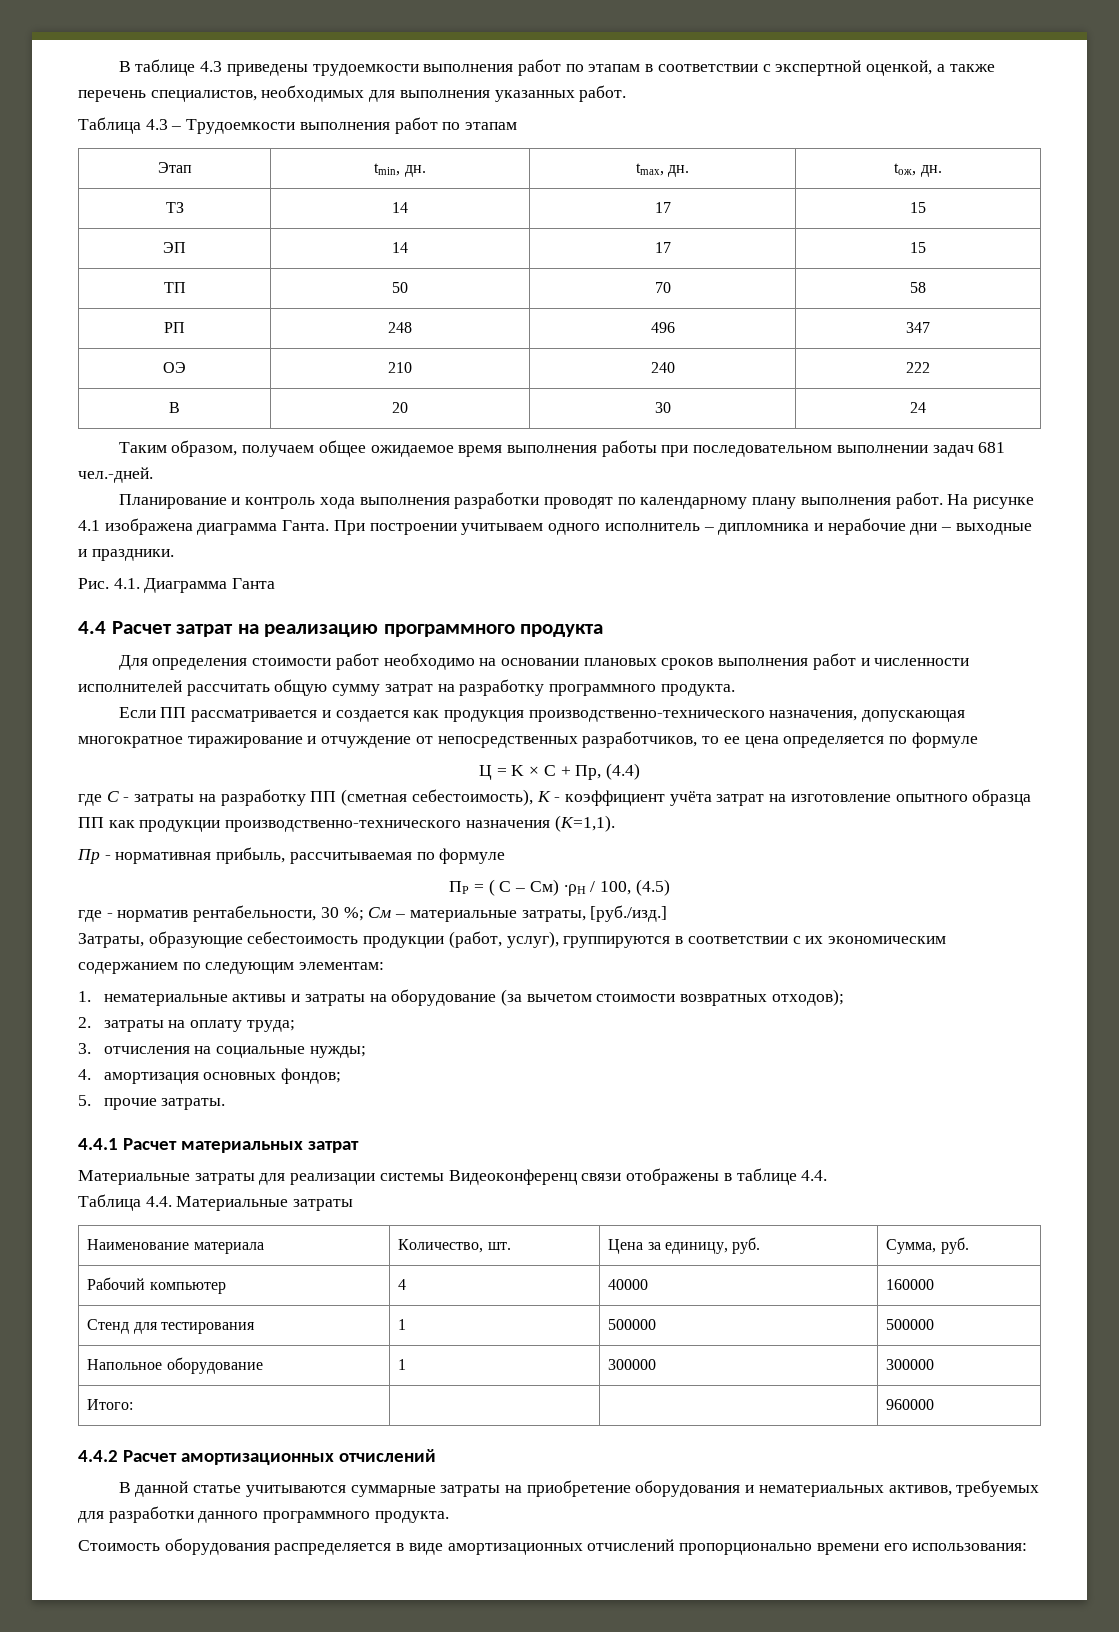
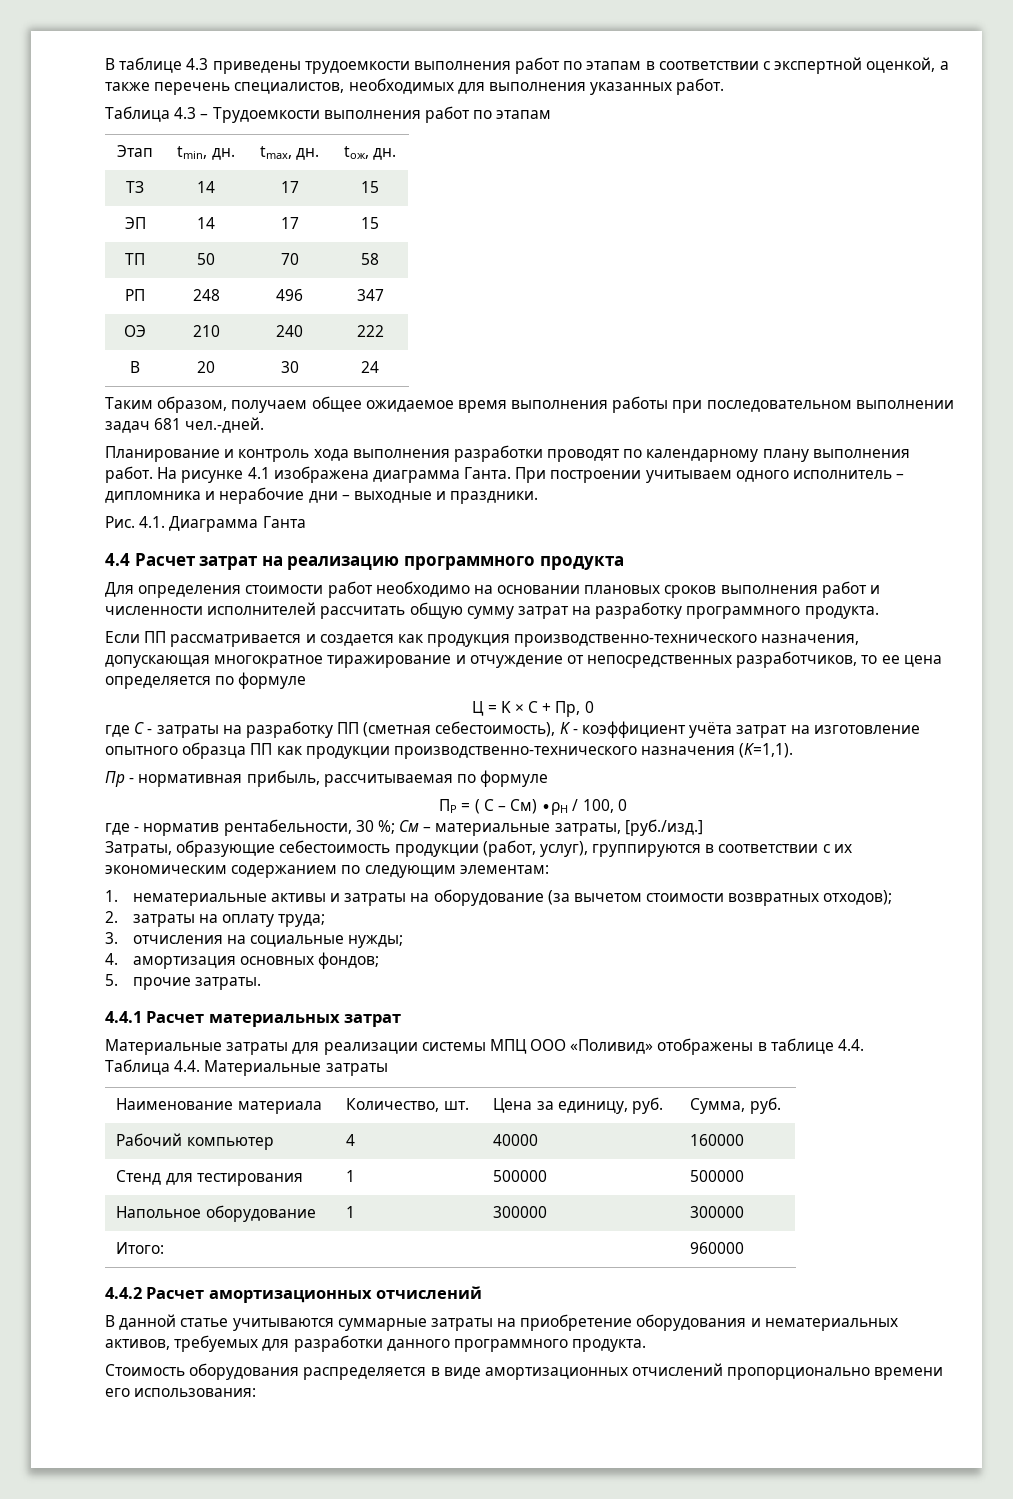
[606,763,641,780] (4.4) -> [584,701,594,713] 0
[635,879,670,896] (4.5) -> [617,799,627,811] 0
[448,1169,622,1185] Видеоконференц связи -> [489,1039,654,1054] МПЦ ООО «Поливид»

